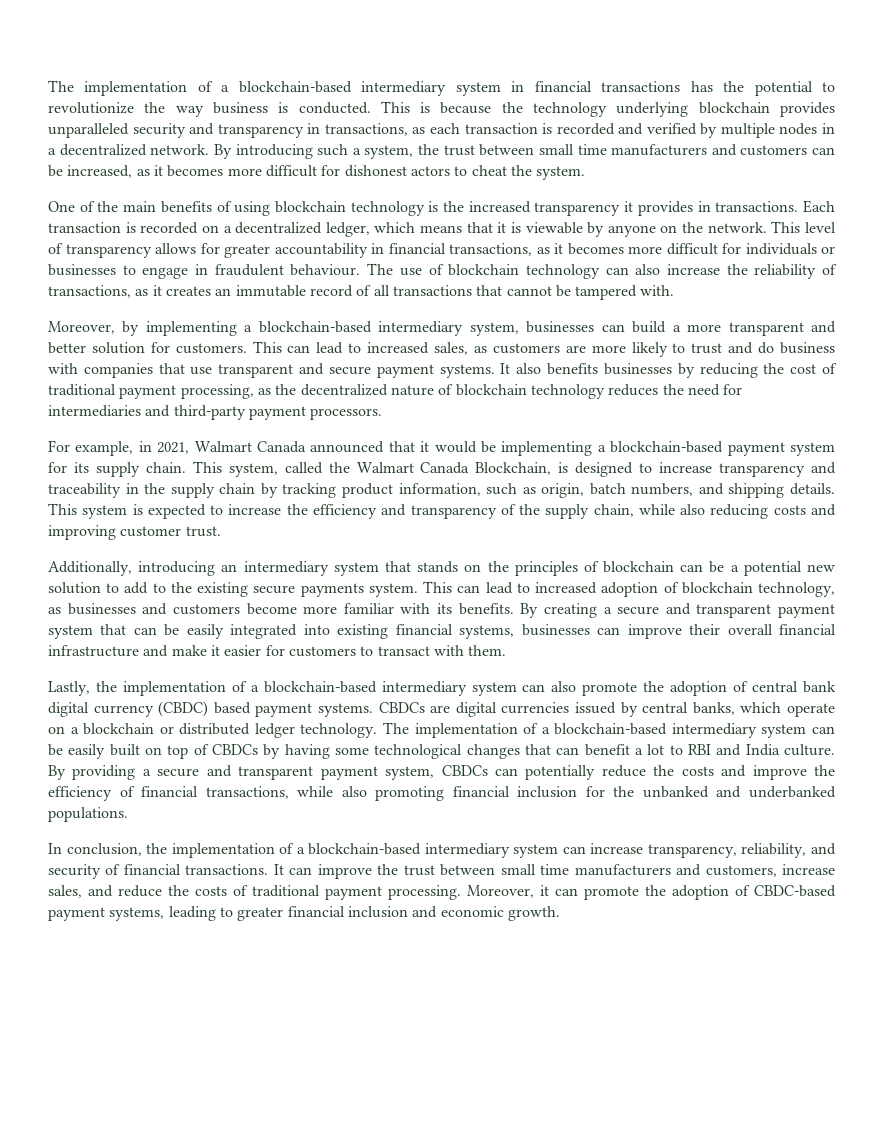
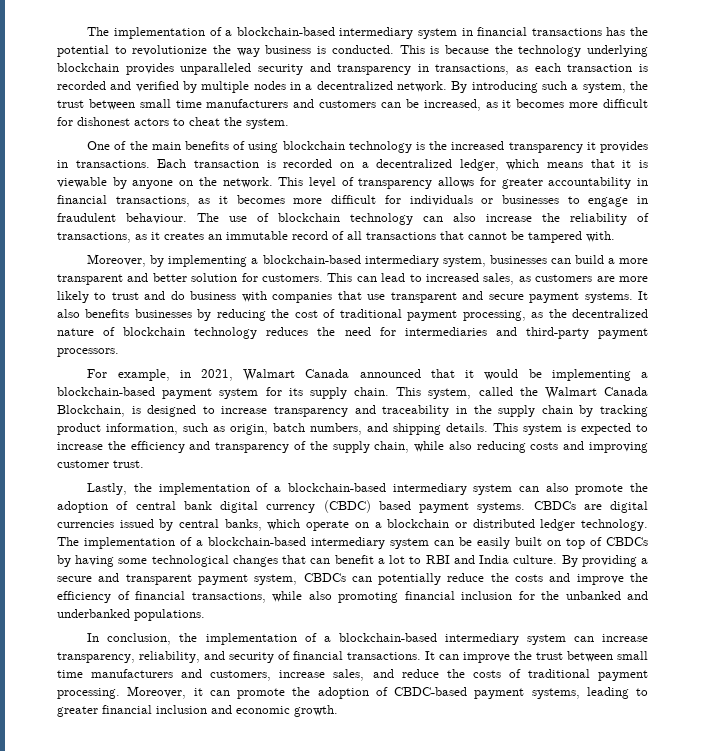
[48,561,835,576] [48,581,836,597] [48,603,835,618] [48,624,837,639] [48,645,507,657] // Additionally, introducing an intermediary system that stands on the principles of blockchain can be a potential new solution to add to the existing secure payments system. This can lead to increased adoption of blockchain technology, as businesses and customers become more familiar with its benefits. By creating a secure and transparent payment system that can be easily integrated into existing financial systems, businesses can improve their overall financial infrastructure and make it easier for customers to transact with them. -> (144, 464) none

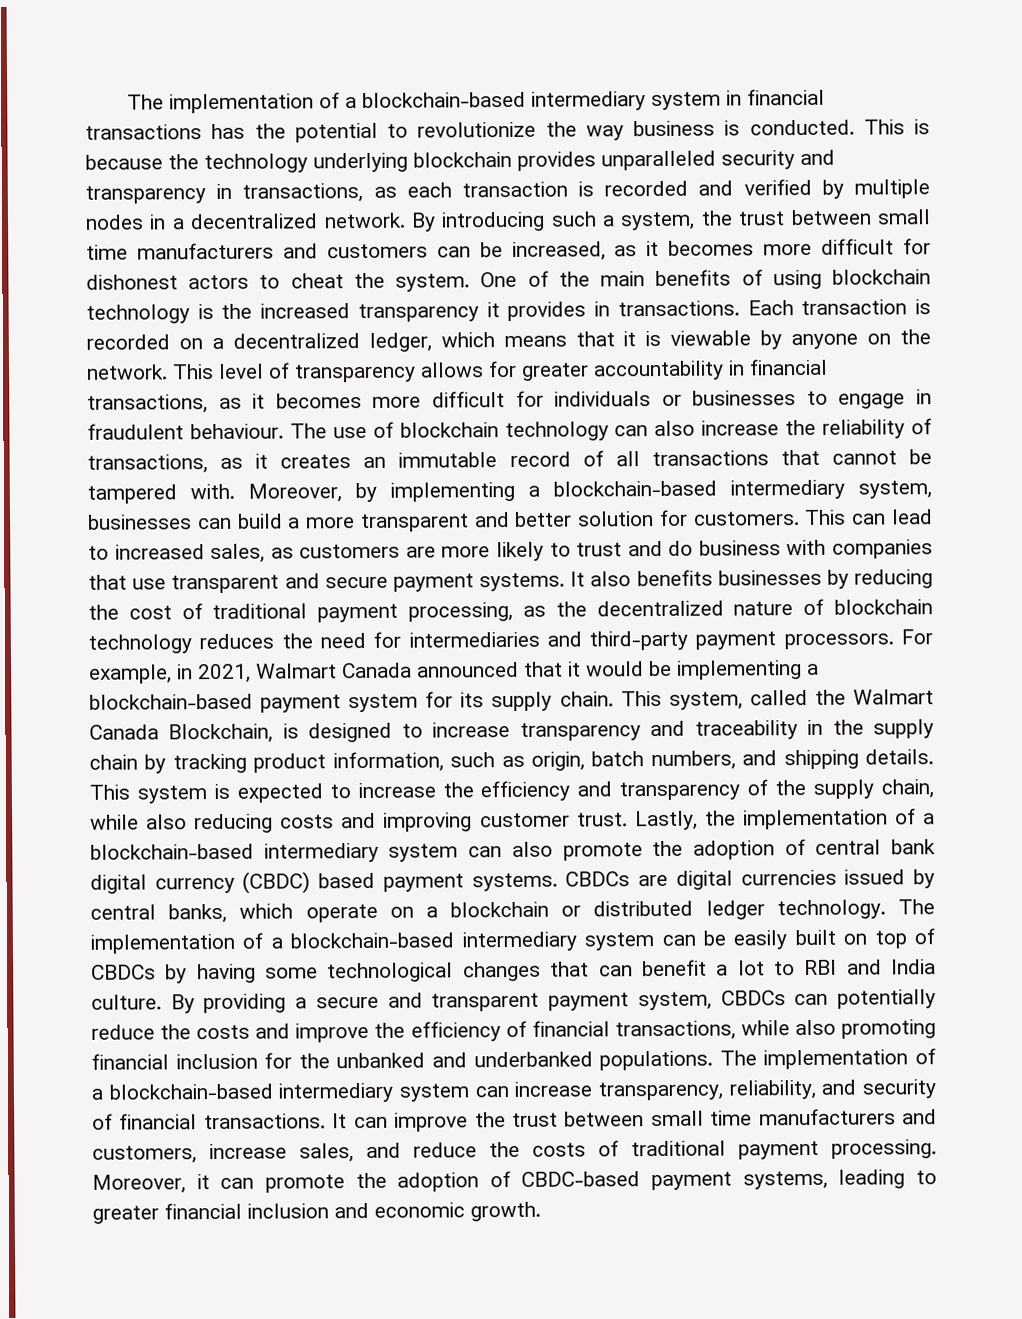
(289, 123) // -> (471, 282) none
(615, 236) // -> (235, 491) none
(119, 352) // -> (894, 641) none
(144, 464) // -> (628, 819) none
[87,633,198,645] // In conclusion, the -> [719,1050,757,1066] The

